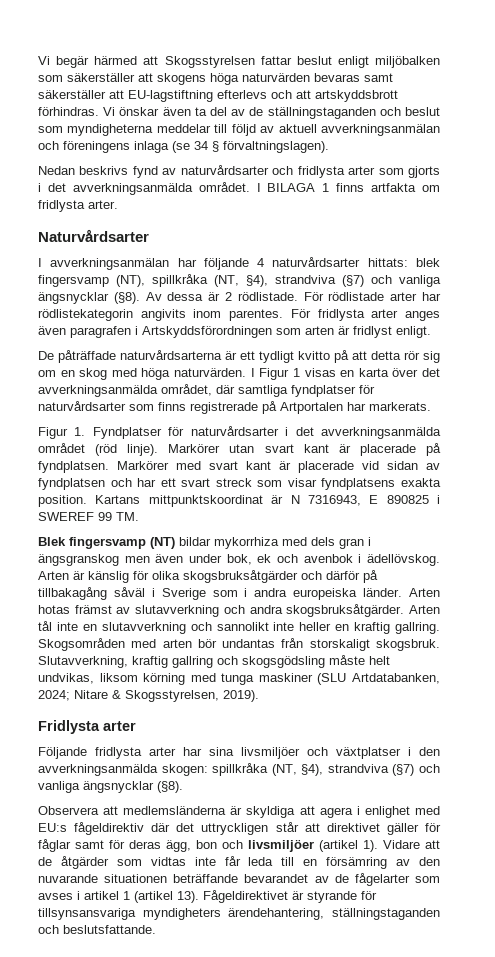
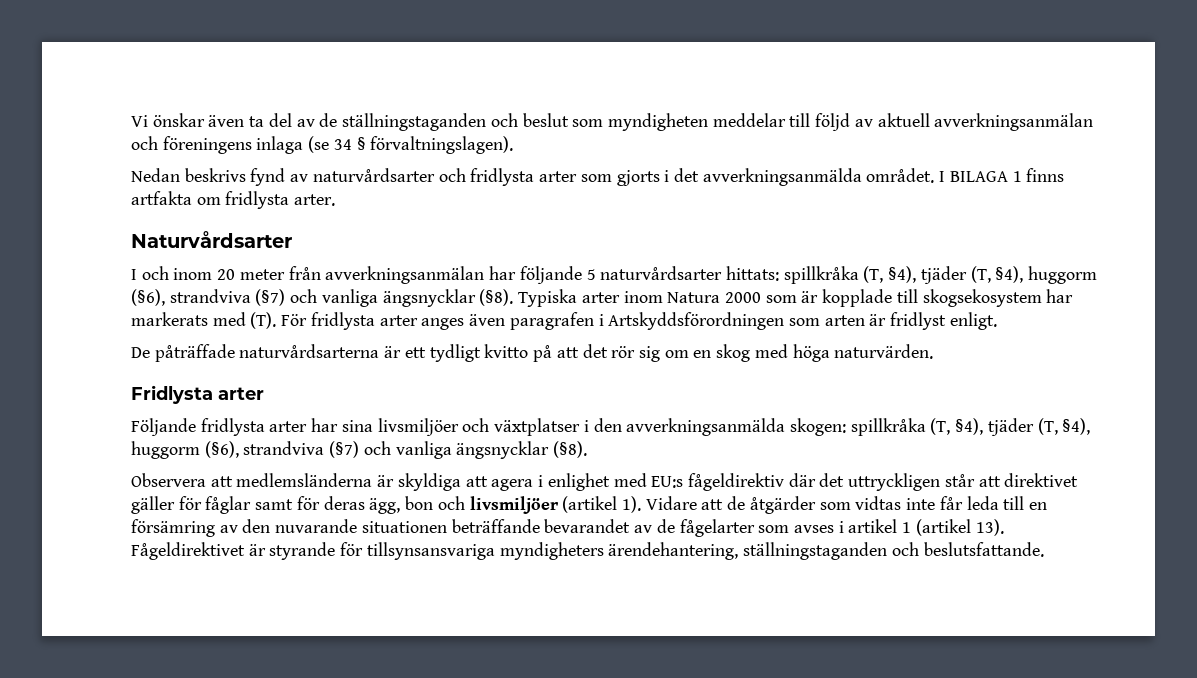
[38,56,440,68] [38,73,393,85] [38,90,398,102] [38,107,116,116] Vi begär härmed att Skogsstyrelsen fattar beslut enligt miljöbalken som säkerställer att skogens höga naturvärden bevaras samt säkerställer att EU-lagstiftning efterlevs och att artskyddsbrott förhindras. Vi -> [131,115,148,127] Vi
[67,124,154,136] myndigheterna -> [607,113,708,131] myndigheten
(42, 262) none -> [141,266,321,280] och inom 20 meter från
[257,258,265,267] 4 -> [586,269,596,280] 5
[415,258,440,267] [38,274,441,287] [38,292,442,304] [38,309,284,321] blek fingersvamp (NT), spillkråka (NT, §4), strandviva (§7) och vanliga ängsnycklar (§8). Av dessa är 2 rödlistade. För rödlistade arter har rödlistekategorin angivits inom parentes. -> [783,266,1098,284] [131,289,1074,307] [131,312,277,329] spillkråka (T, §4), tjäder (T, §4), huggorm (§6), strandviva (§7) och vanliga ängsnycklar (§8). Typiska arter inom Natura 2000 som är kopplade till skogsekosystem har markerats med (T).
[371,351,401,360] detta -> [582,344,608,358] det
[250,368,441,380] [38,384,375,397] [38,401,431,414] [38,426,441,439] [38,443,441,456] [38,461,440,473] [38,478,441,490] [38,495,440,507] [38,512,139,521] [38,537,371,549] [38,554,441,566] [38,570,378,583] [38,587,440,600] [38,604,441,617] [38,621,440,634] [38,638,440,651] [38,655,390,668] [38,673,440,685] [38,690,259,702] I Figur 1 visas en karta över det avverkningsanmälda området, där samtliga fyndplatser för naturvårdsarter som finns registrerade på Artportalen har markerats. // Figur 1. Fyndplatser för naturvårdsarter i det avverkningsanmälda området (röd linje). Markörer utan svart kant är placerade på fyndplatsen. Markörer med svart kant är placerade vid sidan av fyndplatsen och har ett svart streck som visar fyndplatsens exakta position. Kartans mittpunktskoordinat är N 7316943, E 890825 i SWEREF 99 TM. // Blek fingersvamp (NT) bildar mykorrhiza med dels gran i ängsgranskog men även under bok, ek och avenbok i ädellövskog. Arten är känslig för olika skogsbruksåtgärder och därför på tillbakagång såväl i Sverige som i andra europeiska länder. Arten hotas främst av slutavverkning och andra skogsbruksåtgärder. Arten tål inte en slutavverkning och sannolikt inte heller en kraftig gallring. Skogsområden med arten bör undantas från storskaligt skogsbruk. Slutavverkning, kraftig gallring och skogsgödsling måste helt undvikas, liksom körning med tunga maskiner (SLU Artdatabanken, 2024; Nitare & Skogsstyrelsen, 2019). -> (934, 351) none
[271,764,324,776] (NT, §4), -> [930,418,1091,436] [131,441,239,459] (T, §4), tjäder (T, §4), huggorm (§6),

